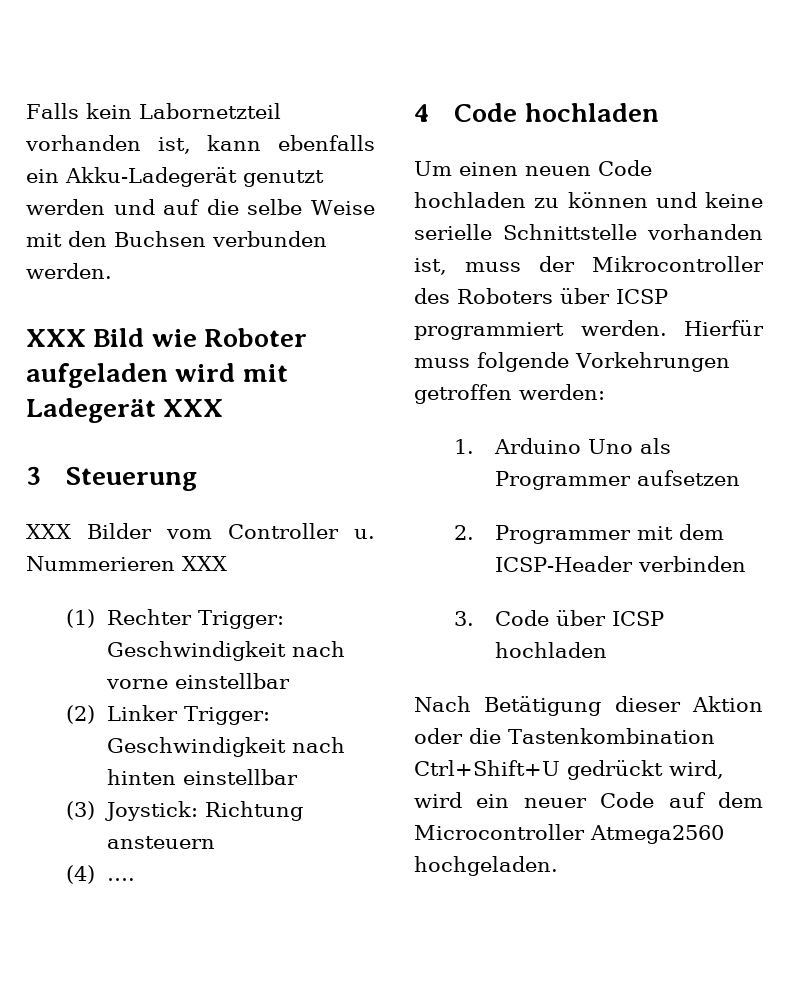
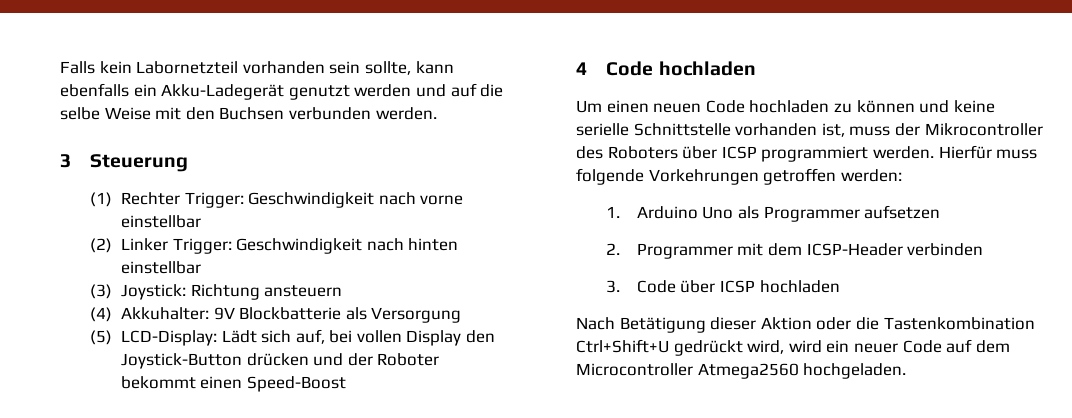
[157,137,191,154] ist, -> [329,61,411,75] sein sollte,
[26,328,308,347] [26,363,288,388] [26,398,224,423] [26,466,198,491] [26,523,375,539] [26,556,227,571] XXX Bild wie Roboter aufgeladen wird mit Ladegerät XXX // 3 Steuerung // XXX Bilder vom Controller u. Nummerieren XXX -> [60,154,189,172] 3 Steuerung
[106,878,135,881] …. -> [120,307,462,323] [90,329,496,346] [120,353,440,369] [120,376,347,392] Akkuhalter: 9V Blockbatterie als Versorgung // (5) LCD-Display: Lädt sich auf, bei vollen Display den Joystick-Button drücken und der Roboter // bekommt einen Speed-Boost

